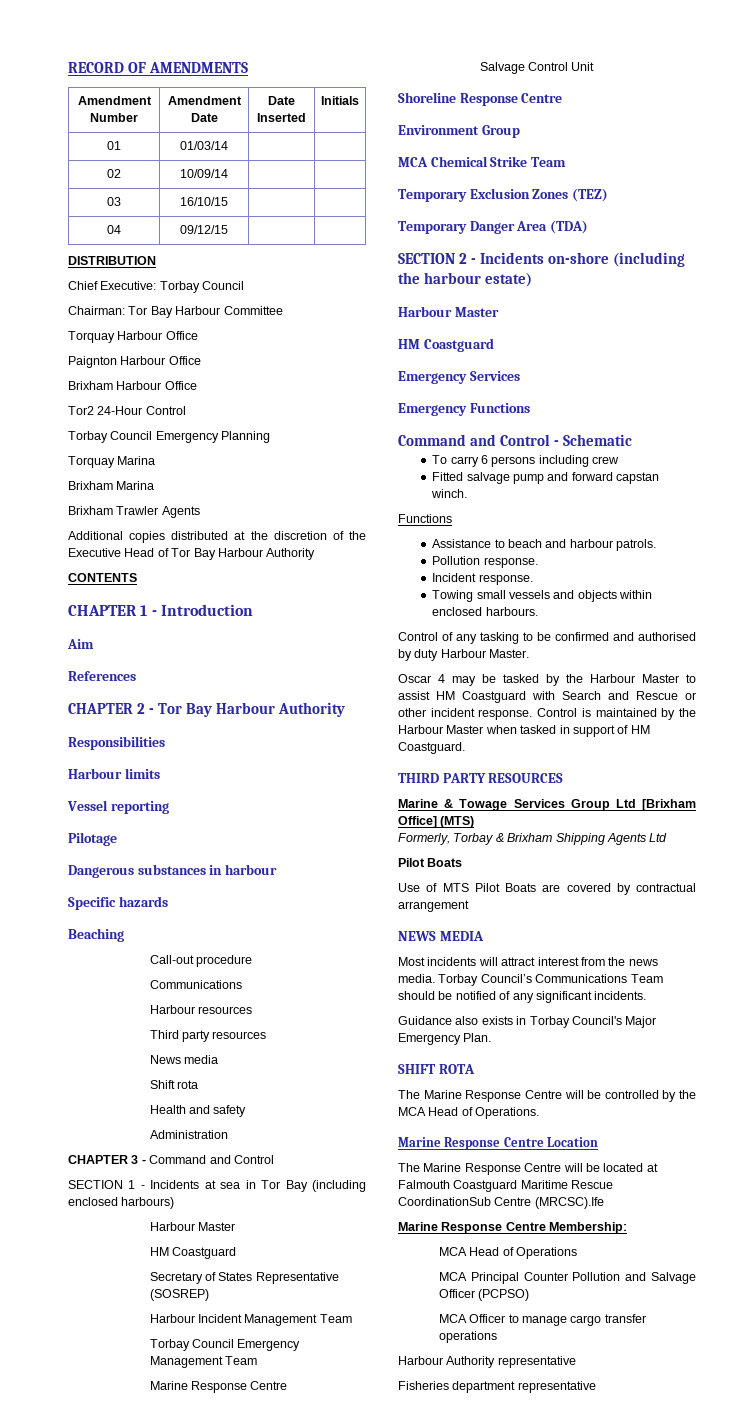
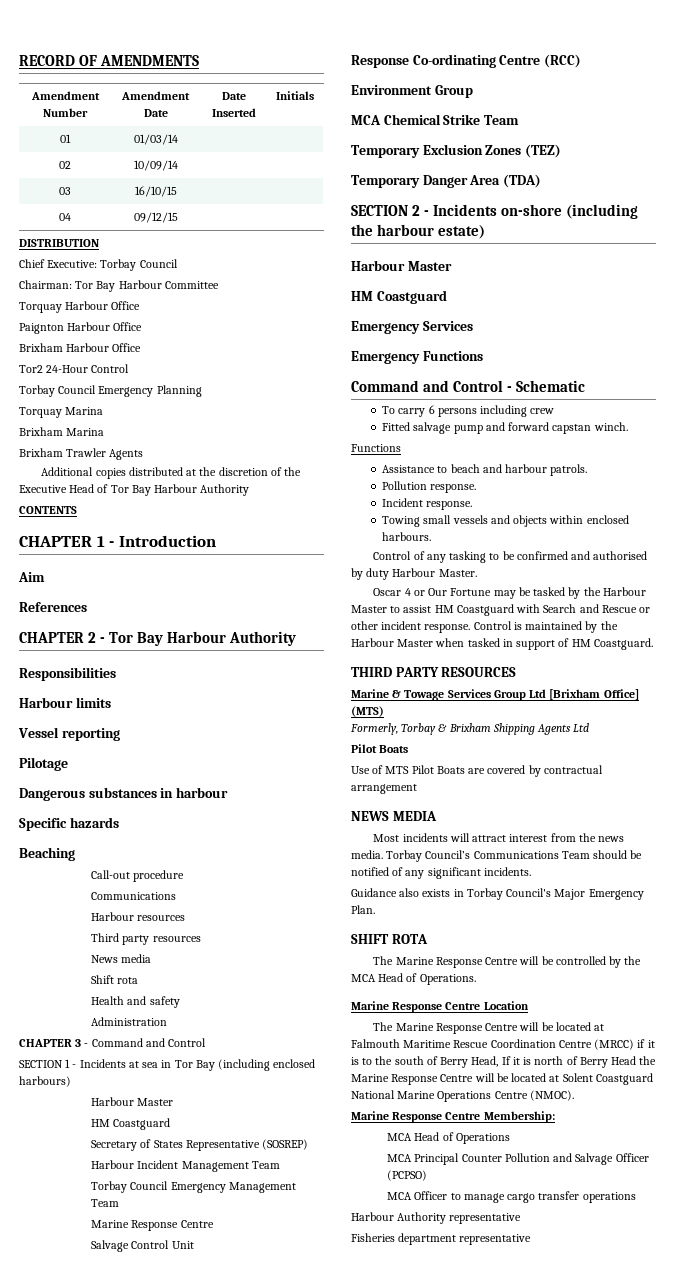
[398,92,563,106] Shoreline Response Centre -> [351,54,581,68] Response Co-ordinating Centre (RCC)
(445, 678) none -> [413,588,492,596] or Our Fortune
[453,1180,518,1192] Coastguard -> (400, 1043) none
[398,1197,604,1209] CoordinationSub Centre (MRCSC).Ife -> [490,1039,655,1050] [351,1056,657,1068] [351,1073,653,1085] [351,1090,574,1102] Coordination Centre (MRCC) if it is to the south of Berry Head, If it is north of Berry Head the Marine Response Centre will be located at Solent Coastguard National Marine Operations Centre (NMOC).

